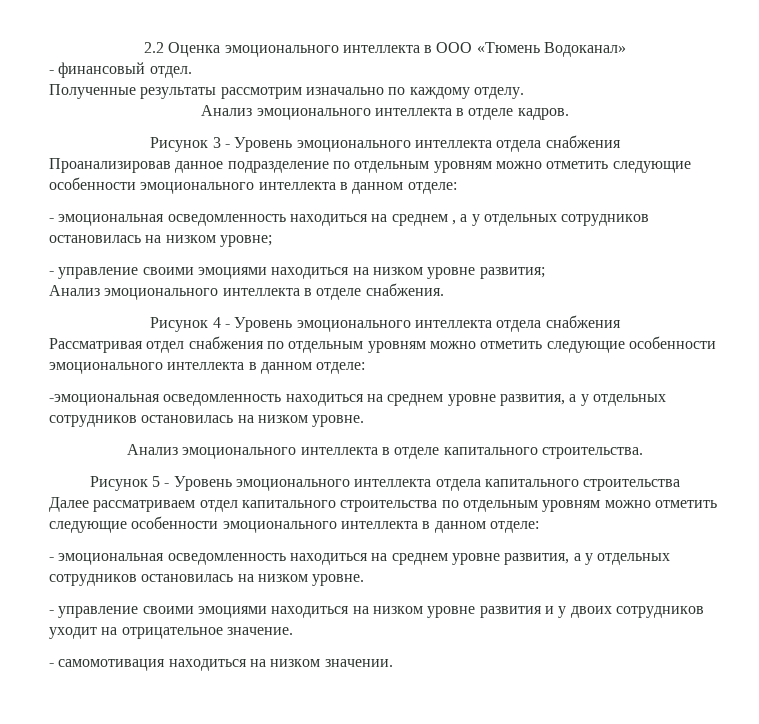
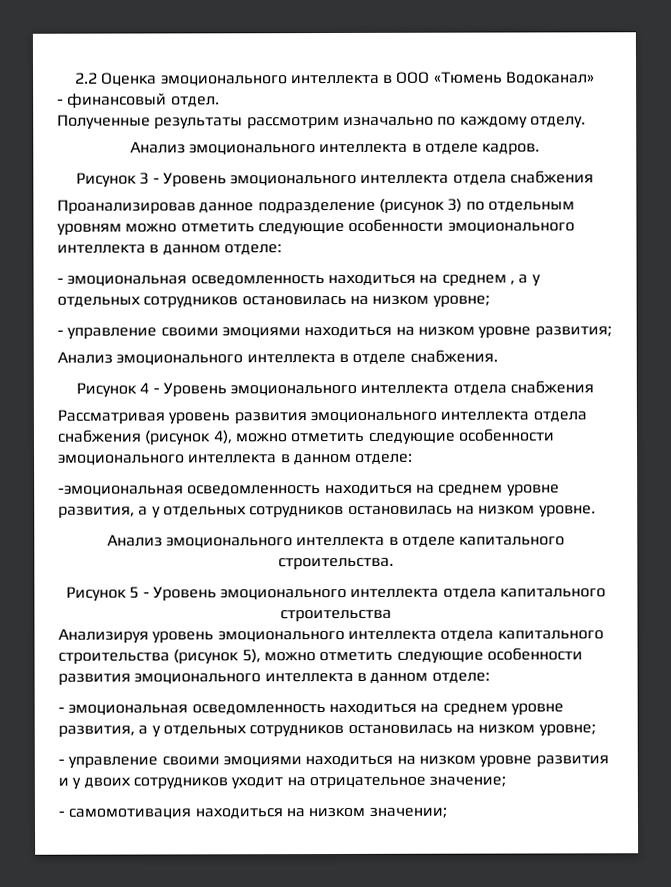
(329, 167) none -> [378,198,463,214] (рисунок 3)
[146,336,426,353] отдел снабжения по отдельным уровням -> [168,411,587,425] [57,429,233,446] уровень развития эмоционального интеллекта отдела снабжения (рисунок 4),
[49,497,717,512] [49,516,219,533] Далее рассматриваем отдел капитального строительства по отдельным уровням можно отметить следующие особенности -> [58,628,604,644] [58,647,583,665] [58,673,131,686] Анализируя уровень эмоционального интеллекта отдела капитального строительства (рисунок 5), можно отметить следующие особенности развития
[312,574,365,586] уровне. -> [538,724,596,737] уровне;
[226,627,293,635] значение. -> [429,776,507,787] значение;
[324,659,393,667] значении. -> [368,807,447,818] значении;

